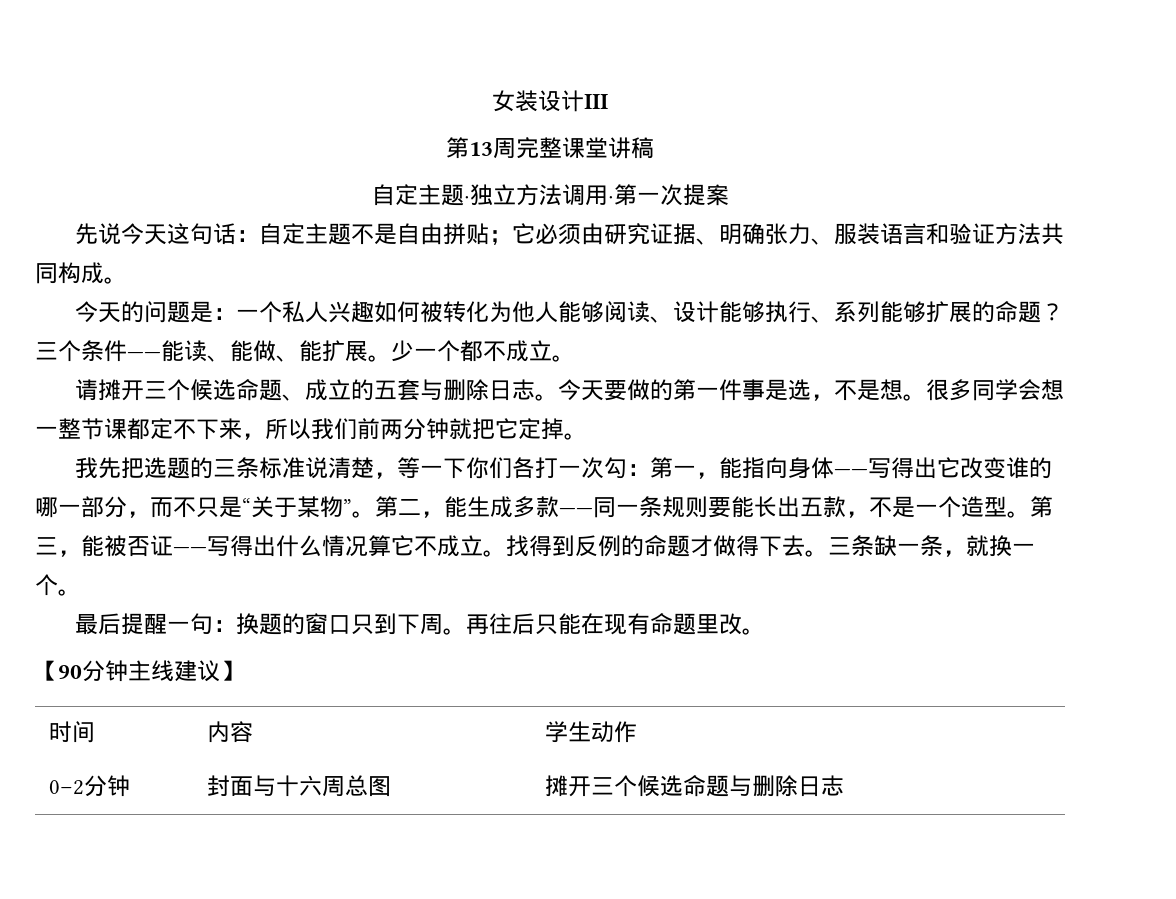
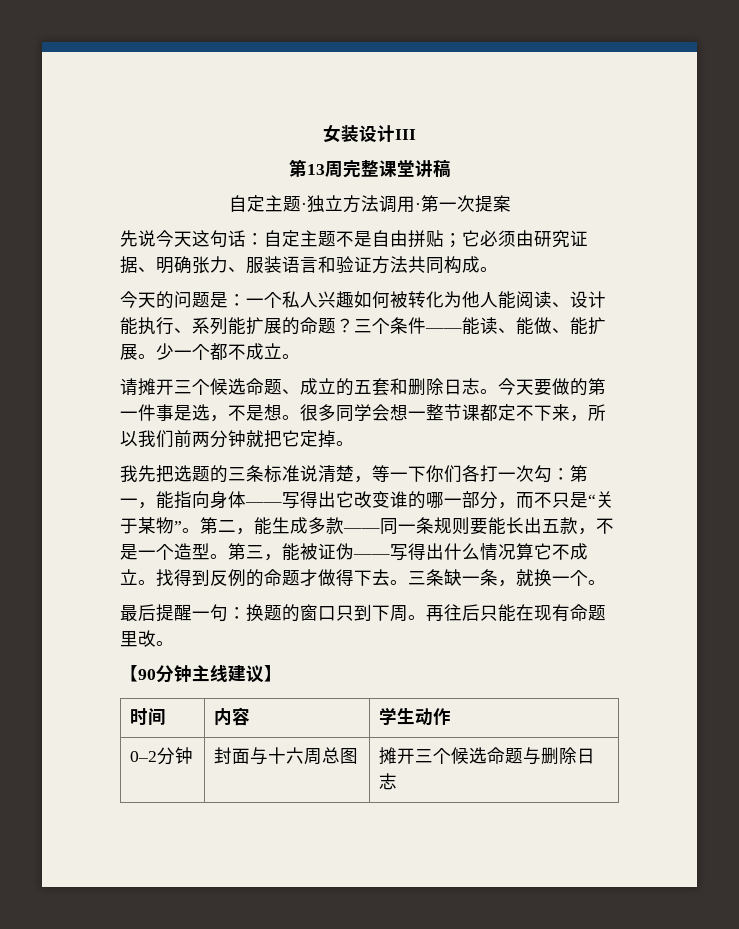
[580,301,604,323] 够 -> (516, 300) none
[741,301,765,323] 够 -> (138, 326) none
[902,301,926,323] 够 -> (246, 326) none
[419,379,443,400] 与 -> [390,378,408,395] 和
[127,535,173,557] 否证 -> [318,543,354,560] 证伪

